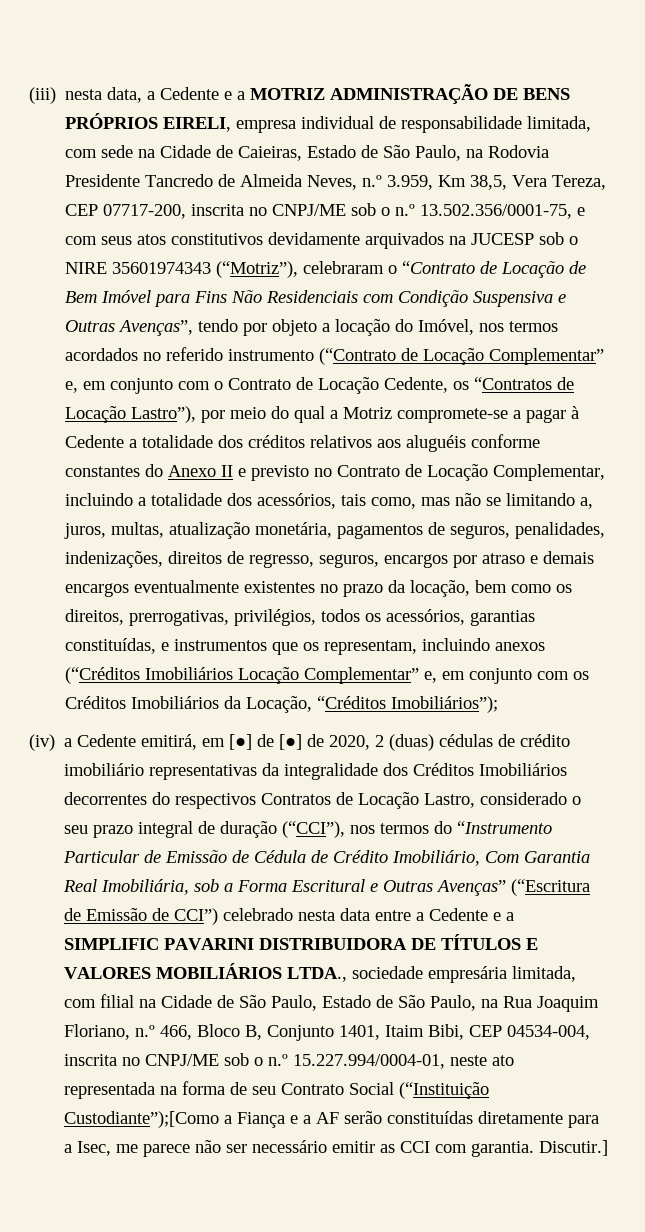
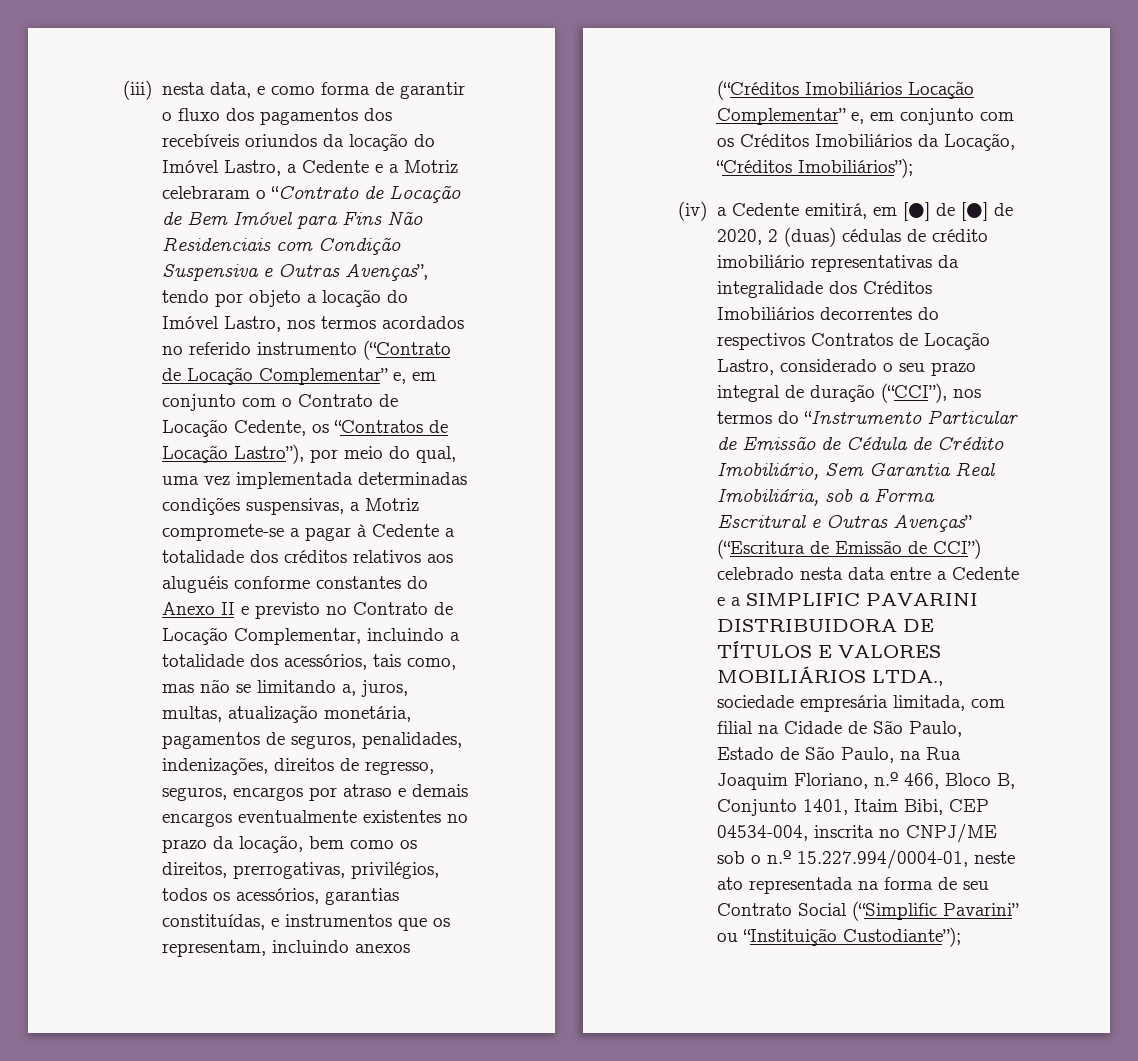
[147,84,571,104] [65,113,592,133] [65,145,550,161] [65,174,607,190] [65,203,586,219] [65,232,579,249] [65,261,299,278] a Cedente e a MOTRIZ ADMINISTRAÇÃO DE BENS PRÓPRIOS EIRELI, empresa individual de responsabilidade limitada, com sede na Cidade de Caieiras, Estado de São Paulo, na Rodovia Presidente Tancredo de Almeida Neves, n.º 3.959, Km 38,5, Vera Tereza, CEP 07717-200, inscrita no CNPJ/ME sob o n.º 13.502.356/0001-75, e com seus atos constitutivos devidamente arquivados na JUCESP sob o NIRE 35601974343 (“Motriz”), -> [256,82,465,99] [161,108,392,125] [161,133,435,151] [161,160,458,176] e como forma de garantir o fluxo dos pagamentos dos recebíveis oriundos da locação do Imóvel Lastro, a Cedente e a Motriz
[418,319,475,335] Imóvel, -> [161,316,281,332] Imóvel Lastro,
[294,406,326,423] qual -> [415,446,456,463] [161,472,467,489] [161,497,344,515] qual, uma vez implementada determinadas condições suspensivas,
[485,851,520,863] Com -> [824,463,864,476] Sem
[399,1082,490,1099] [64,1111,600,1128] [64,1140,609,1157] (“Instituição Custodiante”);[Como a Fiança e a AF serão constituídas diretamente para a Isec, me parece não ser necessário emitir as CCI com garantia. Discutir.] -> [851,901,1019,921] [716,927,961,947] (“Simplific Pavarini” ou “Instituição Custodiante”);

